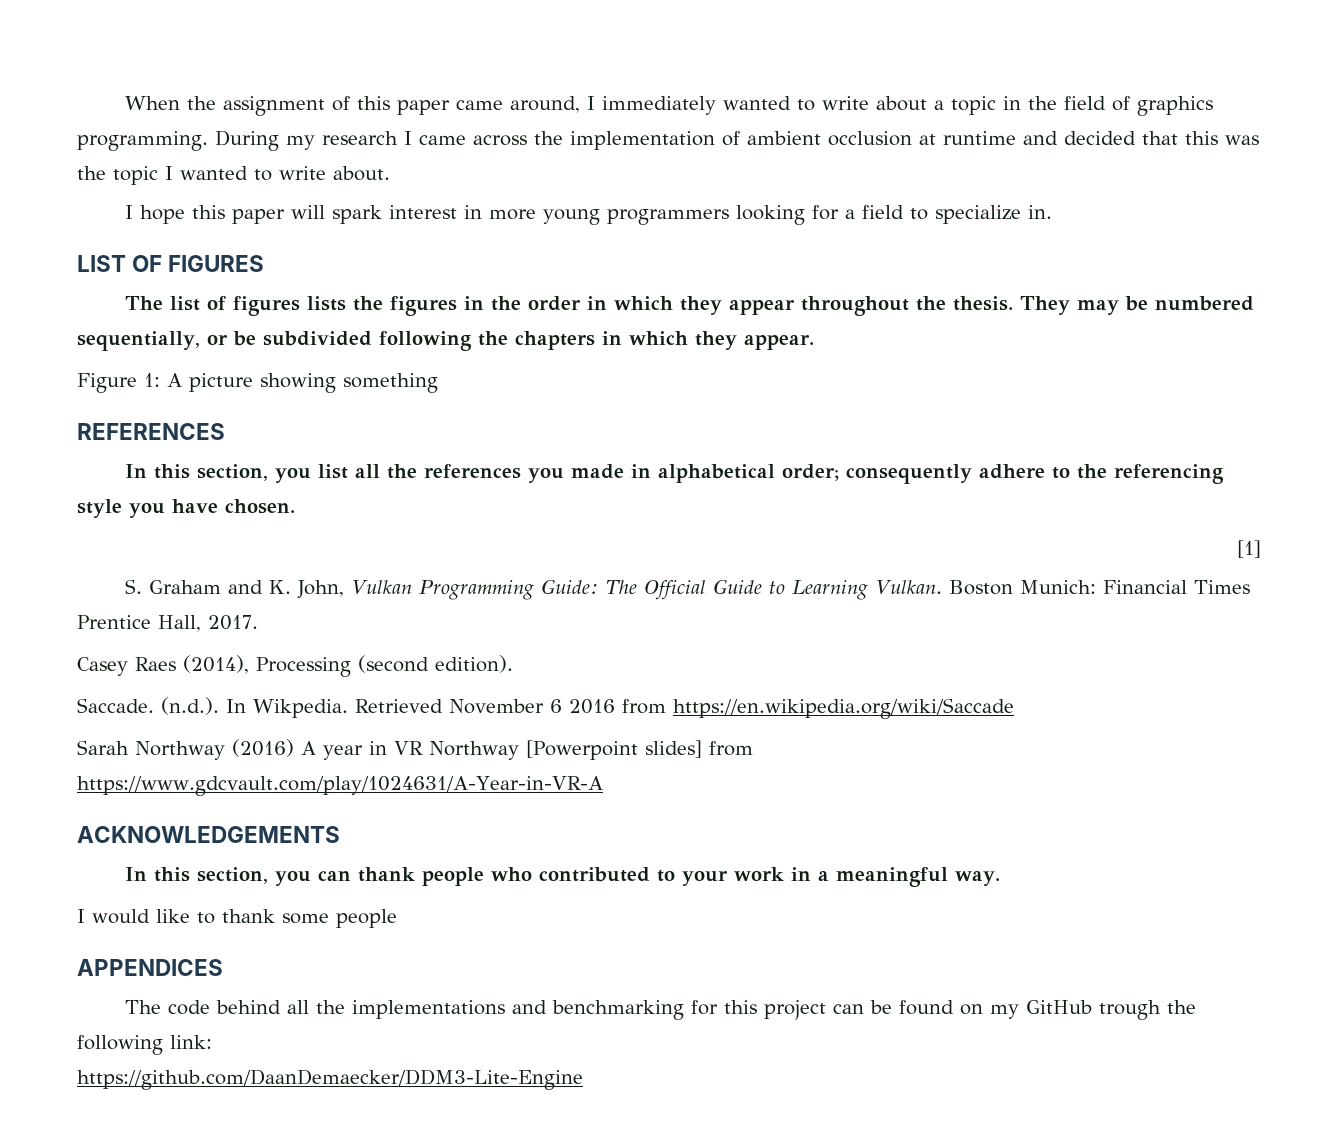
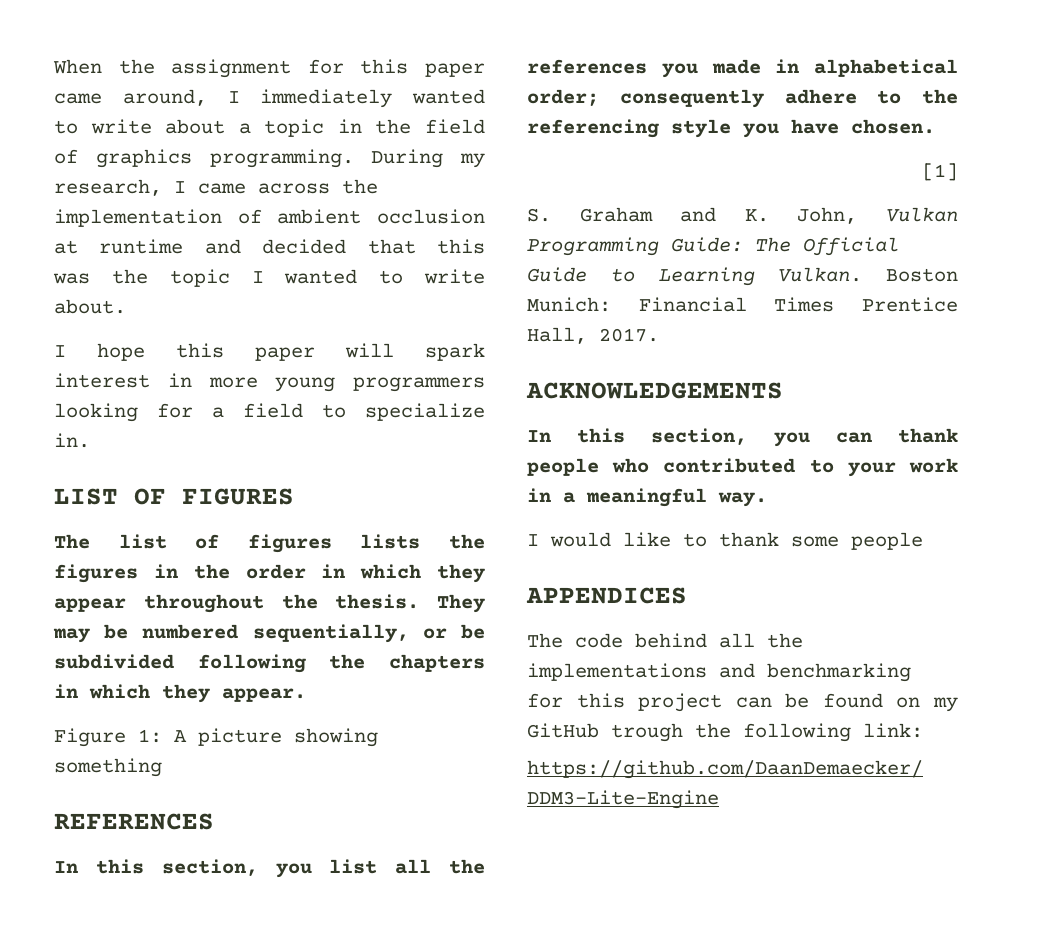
[332,96,351,111] of -> [307,59,344,74] for
[322,131,398,145] research -> [54,179,162,196] research,
[77,655,513,677] [77,697,1014,719] [77,739,753,760] [77,776,603,796] // Casey Raes (2014), Processing (second edition). // Saccade. (n.d.). In Wikpedia. Retrieved November 6 2016 from https://en.wikipedia.org/wiki/Saccade // Sarah Northway (2016) A year in VR Northway [Powerpoint slides] from https://www.gdcvault.com/play/1024631/A-Year-in-VR-A -> (659, 335) none

